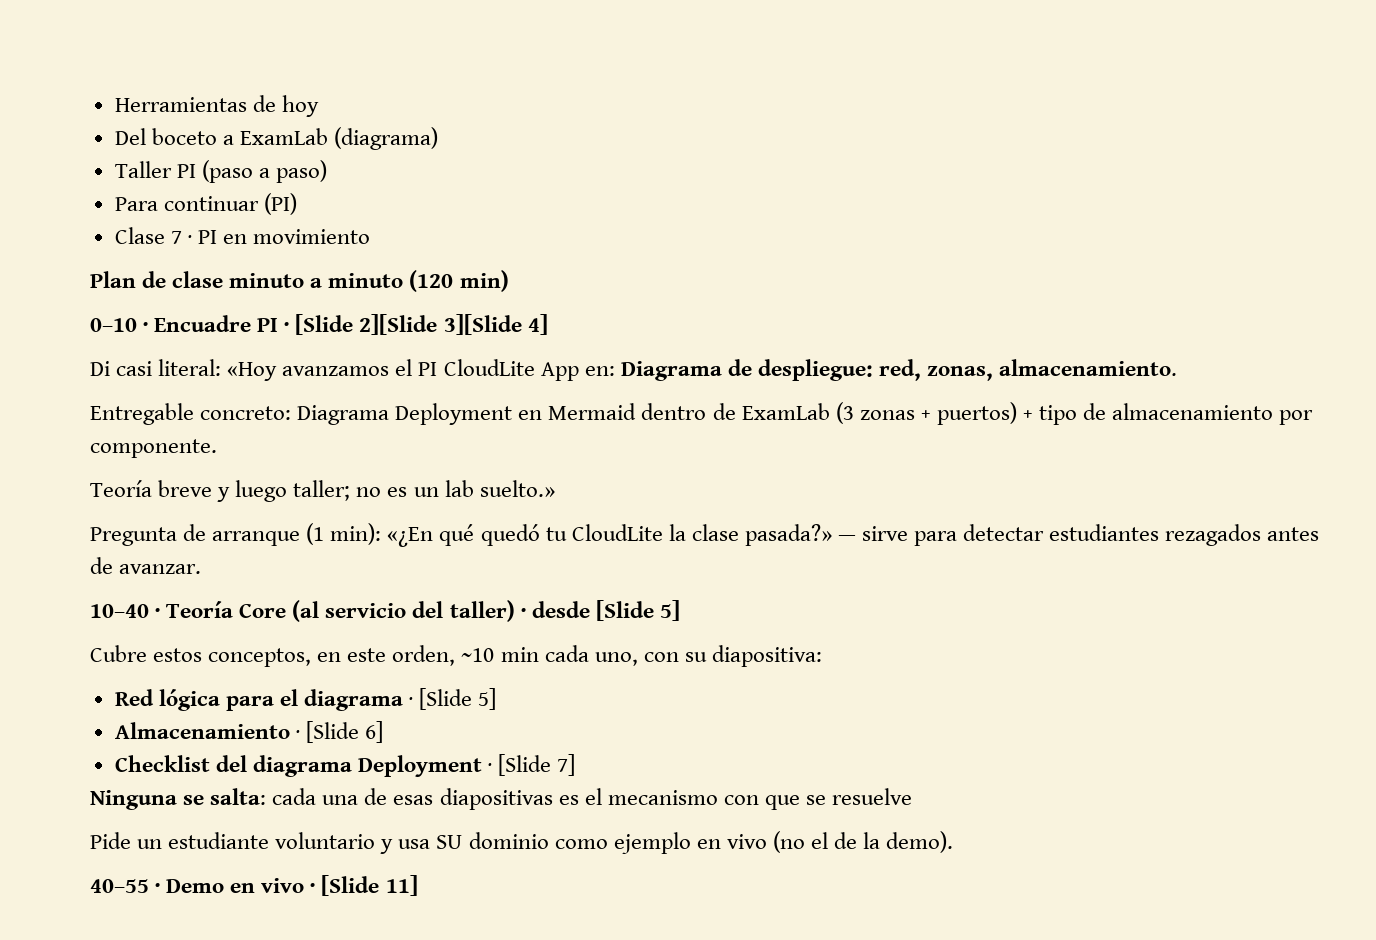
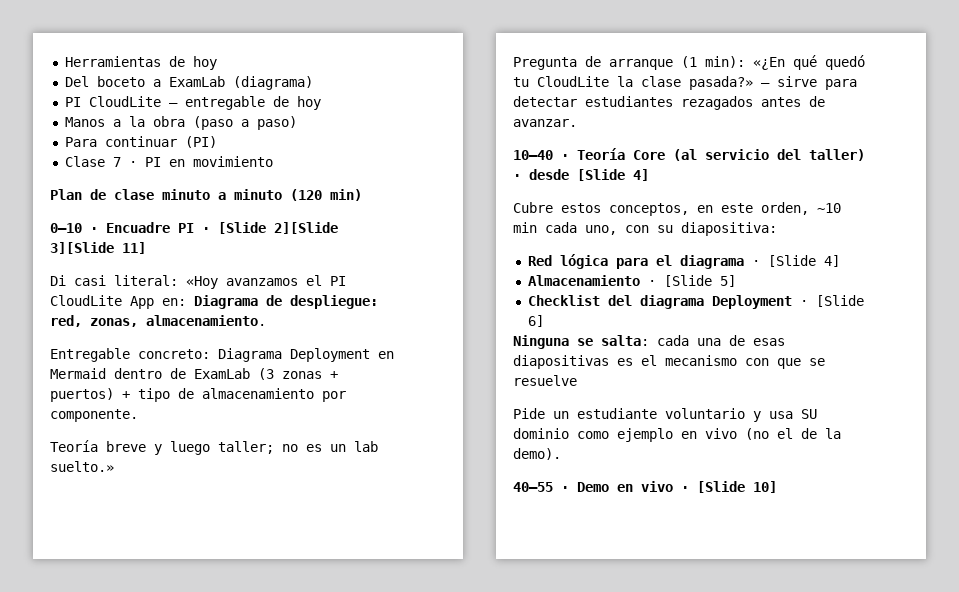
[114,161,196,178] Taller PI -> [64,96,321,110] [64,116,185,127] PI CloudLite — entregable de hoy // Manos a la obra
[527,314,548,335] 4] -> [122,242,146,254] 11]
[659,600,680,621] 5] -> [633,169,649,181] 4]
[478,688,497,710] 5] -> [823,255,840,267] 4]
[364,721,383,743] 6] -> [719,275,736,287] 5]
[557,754,576,776] 7] -> [527,315,544,327] 6]
[385,875,418,896] 11] -> [753,481,777,493] 10]

